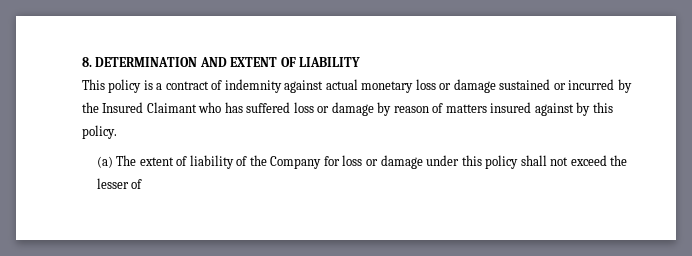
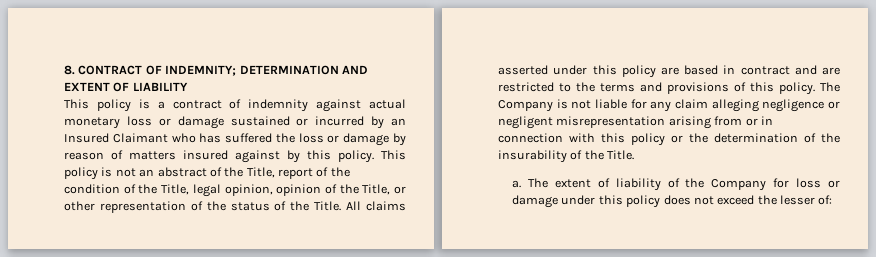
(92, 62) none -> [78,65,237,76] CONTRACT OF INDEMNITY;
[81,102,99,113] the -> [390,118,406,126] an
(291, 107) none -> [275,133,295,143] the
[96,156,113,168] // (a) -> [380,150,406,160] [64,167,350,180] [64,184,407,197] [64,201,406,213] [498,65,840,78] [498,82,840,95] [498,99,840,112] [498,116,773,129] [498,133,840,146] [498,150,635,163] [512,180,522,188] This policy is not an abstract of the Title, report of the condition of the Title, legal opinion, opinion of the Title, or other representation of the status of the Title. All claims asserted under this policy are based in contract and are restricted to the terms and provisions of this policy. The Company is not liable for any claim alleging negligence or negligent misrepresentation arising from or in connection with this policy or the determination of the insurability of the Title. // a.
[520,155,547,166] shall -> [663,195,691,205] does
[131,179,143,189] of -> [818,195,833,205] of:

